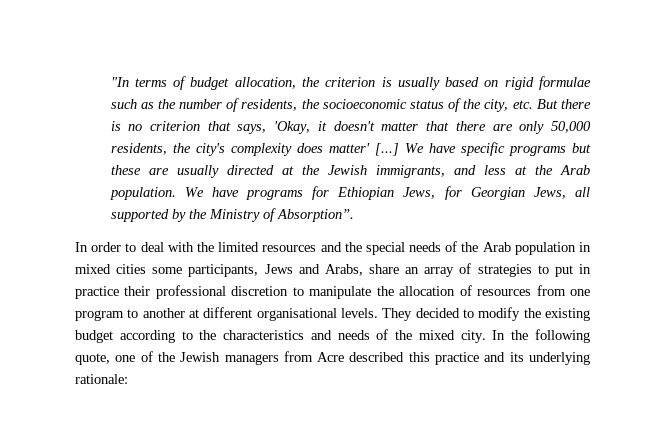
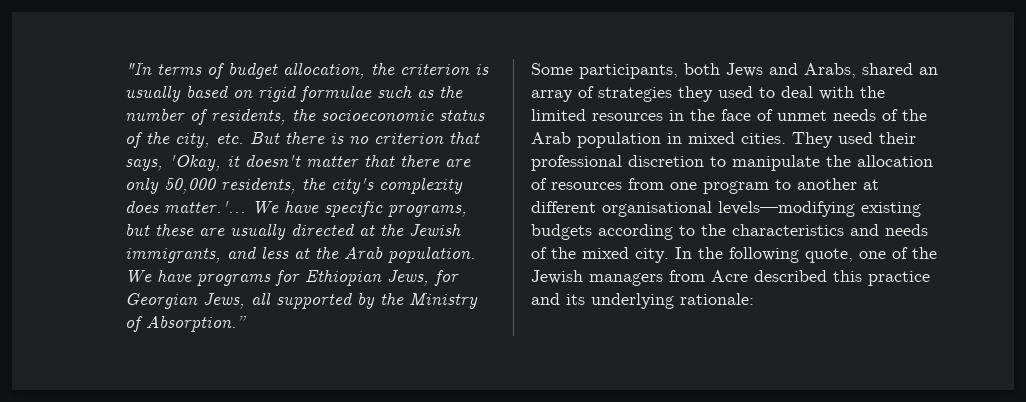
[328,143,399,156] matter' [...] -> [164,201,247,213] matter.'...
[508,146,566,156] programs -> [388,205,468,217] programs,
[276,209,354,222] [75,242,122,252] Absorption”. // In order -> [146,315,247,332] [531,63,938,79] [531,86,753,102] Absorption.” // Some participants, both Jews and Arabs, shared an array of strategies they used
[320,242,405,255] and the special -> [669,109,827,121] in the face of unmet
[116,263,592,277] [75,286,119,299] cities some participants, Jews and Arabs, share an array of strategies to put in practice -> [741,132,873,148] cities. They used
[341,307,590,321] [75,330,113,343] levels. They decided to modify the existing budget -> [718,201,921,217] [531,224,592,240] levels—modifying existing budgets

